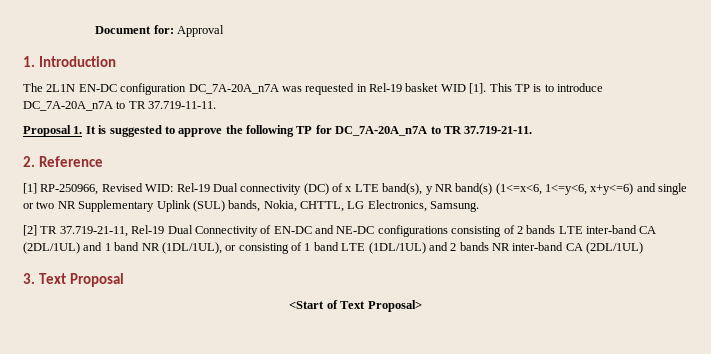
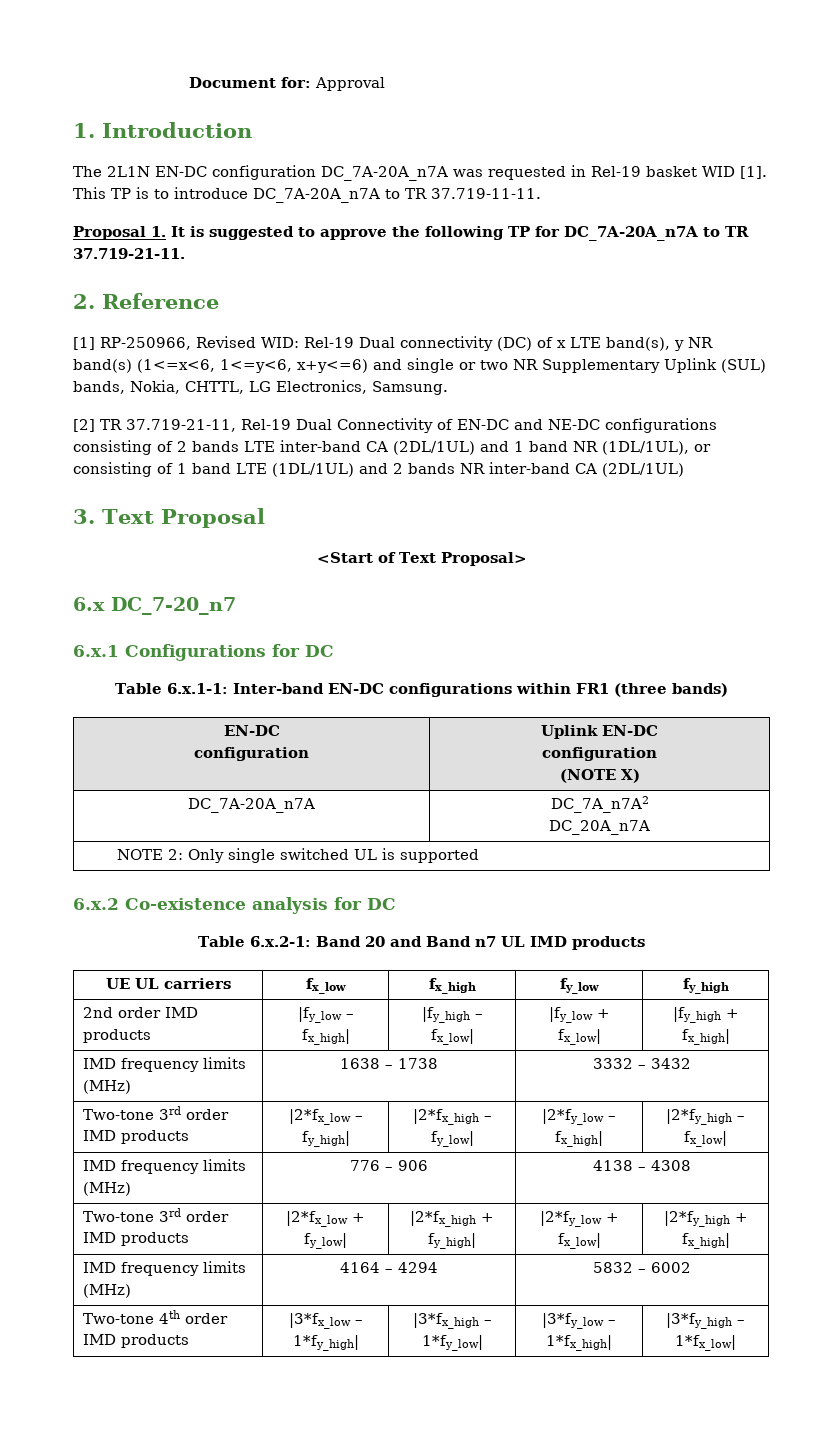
(422, 306) none -> [73,597,236,615] [73,644,334,661] [115,683,728,697] [223,725,280,736] [194,747,309,761] [541,725,658,739] [542,747,657,761] [559,769,640,783] [188,798,315,813] [550,796,649,813] [549,820,650,835] [117,848,480,863] [73,897,396,914] [198,936,645,950] [105,978,231,989] [306,978,346,994] [428,978,476,994] [560,978,599,994] [682,978,729,994] [82,1007,198,1018] [82,1029,151,1043] [297,1007,354,1023] [301,1029,350,1045] [421,1007,483,1023] [430,1029,474,1045] [548,1007,610,1023] [557,1029,601,1045] [672,1007,739,1023] [681,1029,730,1045] [82,1057,246,1072] [82,1080,131,1094] [340,1058,438,1069] [593,1058,691,1069] [82,1106,229,1120] [82,1130,189,1144] [288,1109,363,1125] [301,1131,350,1147] [412,1109,492,1125] [430,1131,474,1147] [542,1109,616,1125] [555,1131,603,1147] [666,1109,745,1125] [684,1131,727,1147] [82,1159,246,1174] [82,1182,131,1196] [350,1160,428,1171] [593,1160,691,1171] [82,1208,229,1222] [82,1232,189,1246] [286,1211,365,1227] [304,1233,347,1249] [410,1211,494,1227] [428,1233,476,1249] [539,1211,619,1227] [557,1233,601,1249] [663,1211,748,1227] [681,1233,730,1249] [82,1261,246,1276] [82,1284,131,1298] [340,1262,438,1273] [593,1262,691,1273] [82,1310,228,1324] [82,1334,189,1348] [288,1313,363,1329] [292,1335,359,1351] [412,1313,492,1329] [421,1335,483,1351] [542,1313,616,1329] [546,1335,612,1351] [666,1313,745,1329] [675,1335,736,1351] // 6.x DC_7-20_n7 // 6.x.1 Configurations for DC // Table 6.x.1-1: Inter-band EN-DC configurations within FR1 (three bands) // EN-DC // configuration | Uplink EN-DC // configuration // (NOTE X) // DC_7A-20A_n7A | DC_7A_n7A2 // DC_20A_n7A // NOTE 2: Only single switched UL is supported // 6.x.2 Co-existence analysis for DC // Table 6.x.2-1: Band 20 and Band n7 UL IMD products // UE UL carriers | fx_low | fx_high | fy_low | fy_high // 2nd order IMD products | |fy_low – fx_high| | |fy_high – fx_low| | |fy_low + fx_low| | |fy_high + fx_high| // IMD frequency limits (MHz) | 1638 – 1738 | 3332 – 3432 // Two-tone 3rd order IMD products | |2*fx_low – fy_high| | |2*fx_high – fy_low| | |2*fy_low – fx_high| | |2*fy_high – fx_low| // IMD frequency limits (MHz) | 776 – 906 | 4138 – 4308 // Two-tone 3rd order IMD products | |2*fx_low + fy_low| | |2*fx_high + fy_high| | |2*fy_low + fx_low| | |2*fy_high + fx_high| // IMD frequency limits (MHz) | 4164 – 4294 | 5832 – 6002 // Two-tone 4th order IMD products | |3*fx_low – 1*fy_high| | |3*fx_high – 1*fy_low| | |3*fy_low – 1*fx_high| | |3*fy_high – 1*fx_low|

